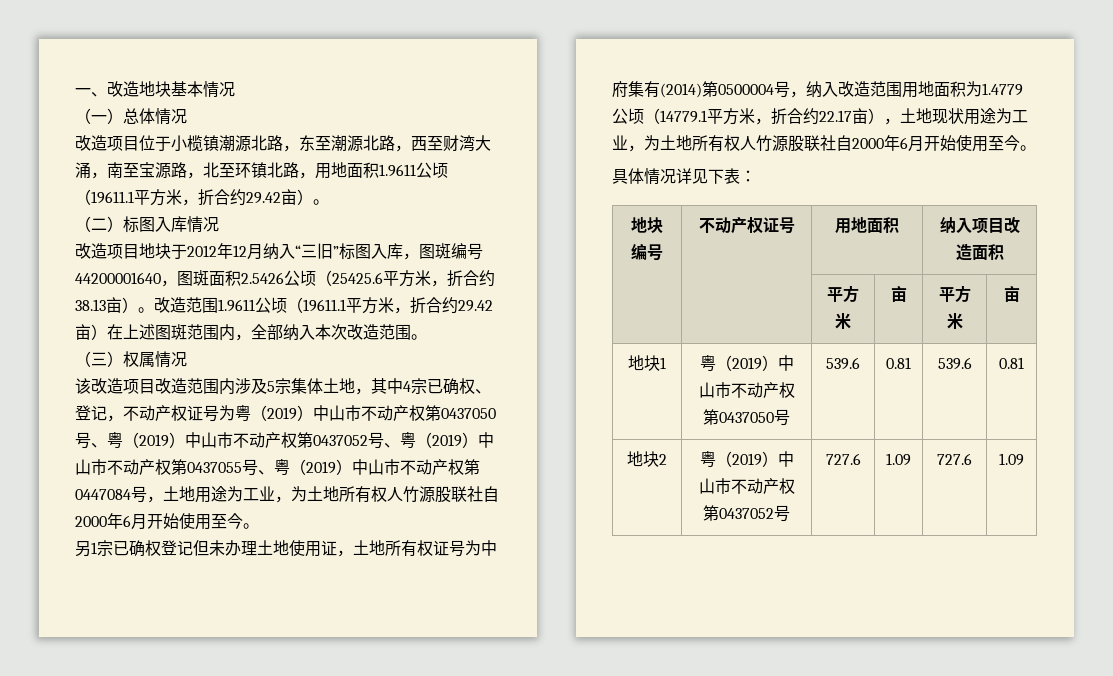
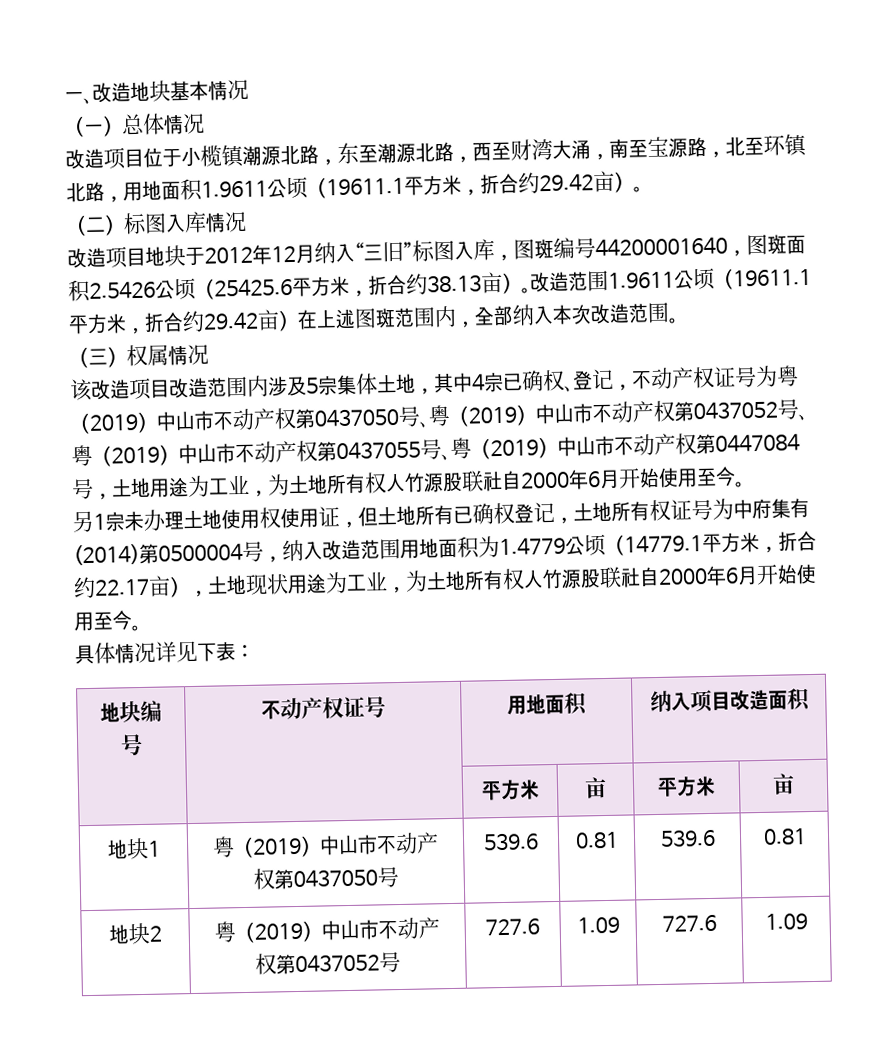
[113,540,209,557] 已确权登记但 -> (125, 521) none
[321,540,337,556] 证 -> [259,501,555,529] 权使用证，但土地所有已确权登记

